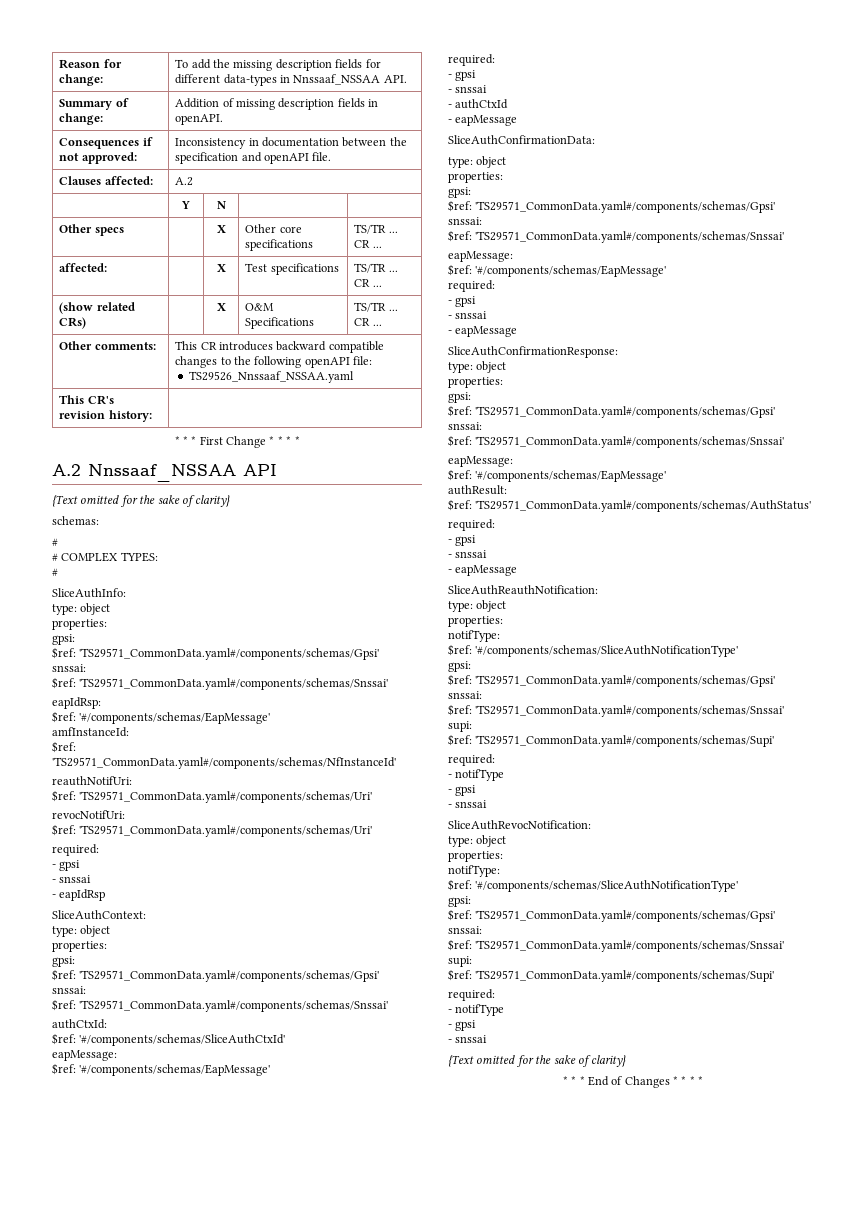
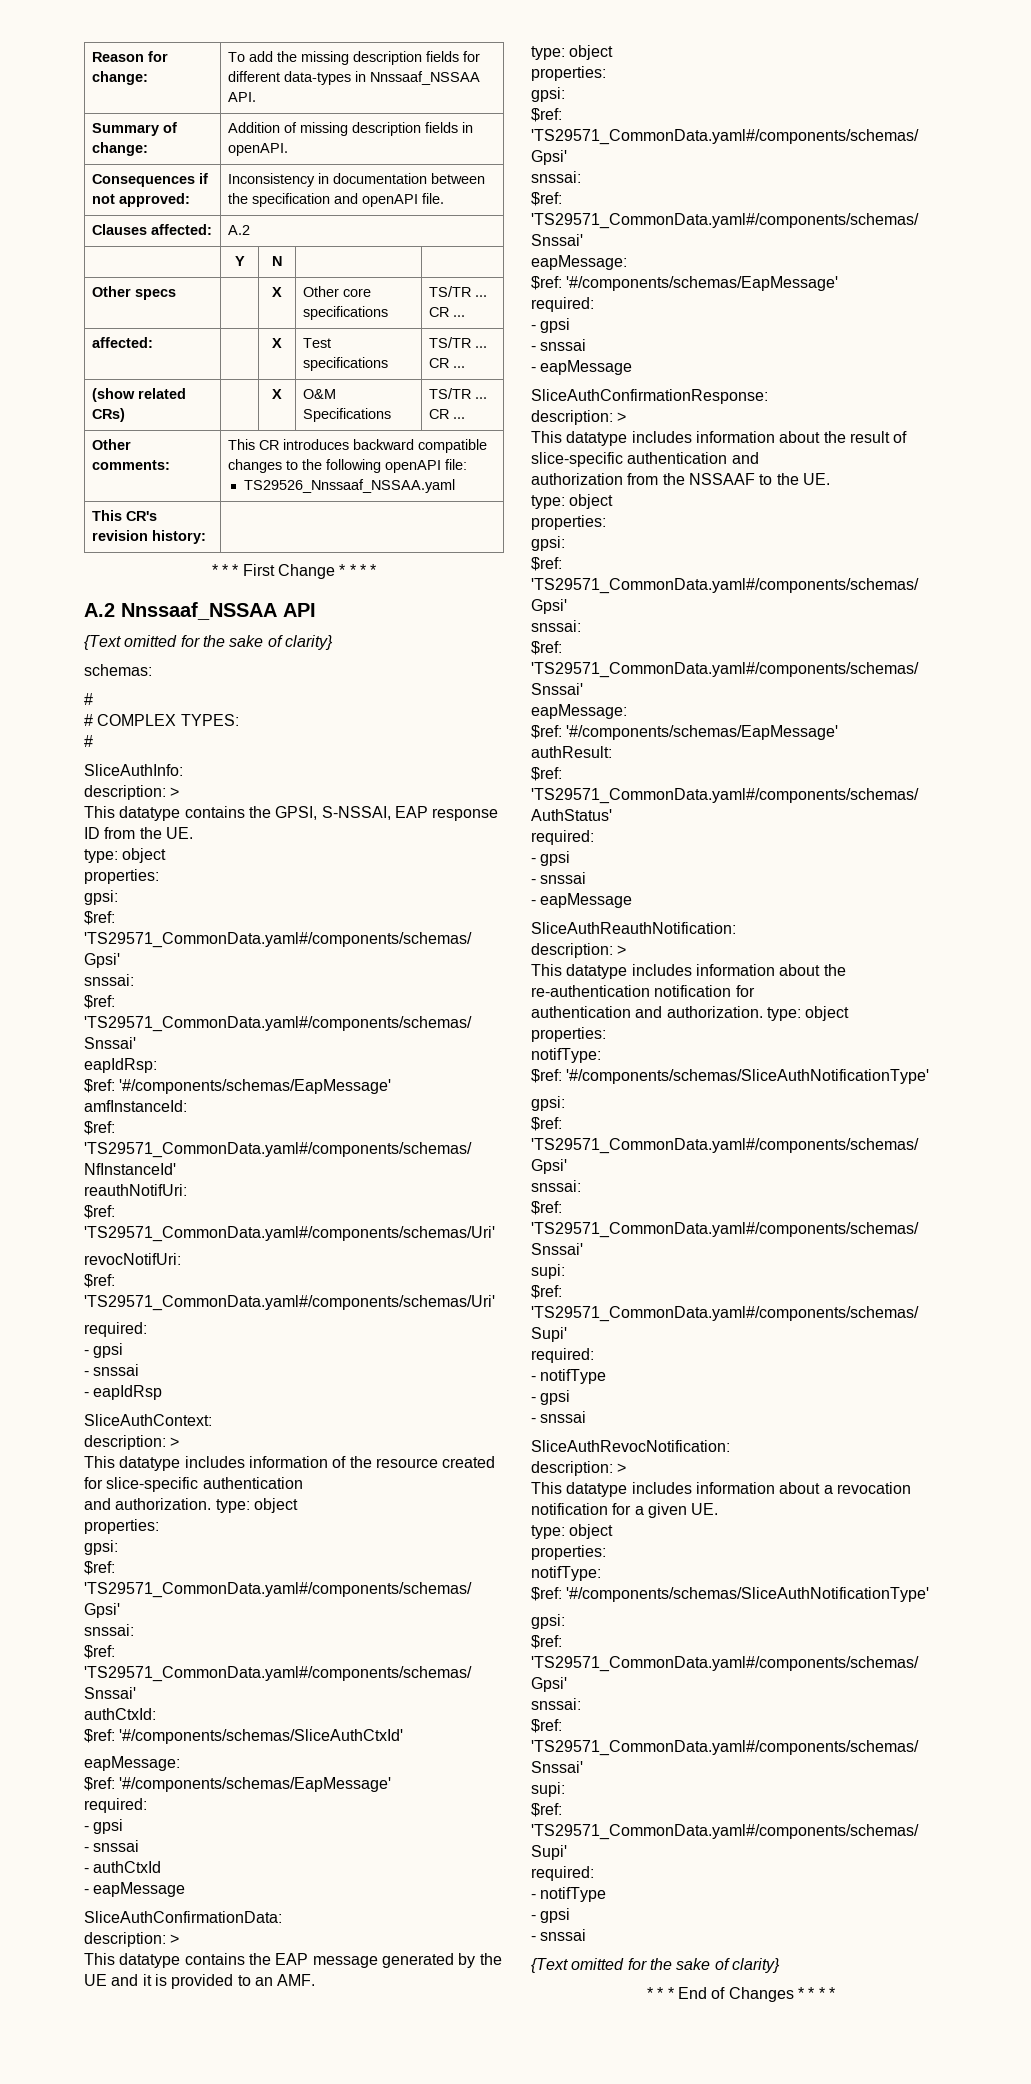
(126, 593) none -> [84,785,180,800] [84,806,499,821] [84,827,193,839] // description: > // This datatype contains the GPSI, S-NSSAI, EAP response ID from the UE.
(146, 915) none -> [84,1435,180,1450] [84,1456,496,1471] [84,1477,303,1492] [84,1498,212,1510] description: > // This datatype includes information of the resource created for slice-specific authentication // and authorization.
(595, 140) none -> [84,1932,180,1947] [84,1953,502,1968] [84,1974,316,1989] // description: > // This datatype contains the EAP message generated by the UE and it is provided to an AMF.
(618, 352) none -> [531,410,627,425] [531,431,908,446] [531,452,759,467] [531,473,830,485] // description: > // This datatype includes information about the result of slice-specific authentication and // authorization from the NSSAAF to the UE.
(598, 590) none -> [531,943,627,958] [531,964,846,979] [531,985,755,997] [531,1006,763,1018] description: > // This datatype includes information about the re-authentication notification for // authentication and authorization.
(591, 825) none -> [531,1461,627,1476] [531,1482,911,1497] [531,1503,719,1518] // description: > // This datatype includes information about a revocation notification for a given UE.

